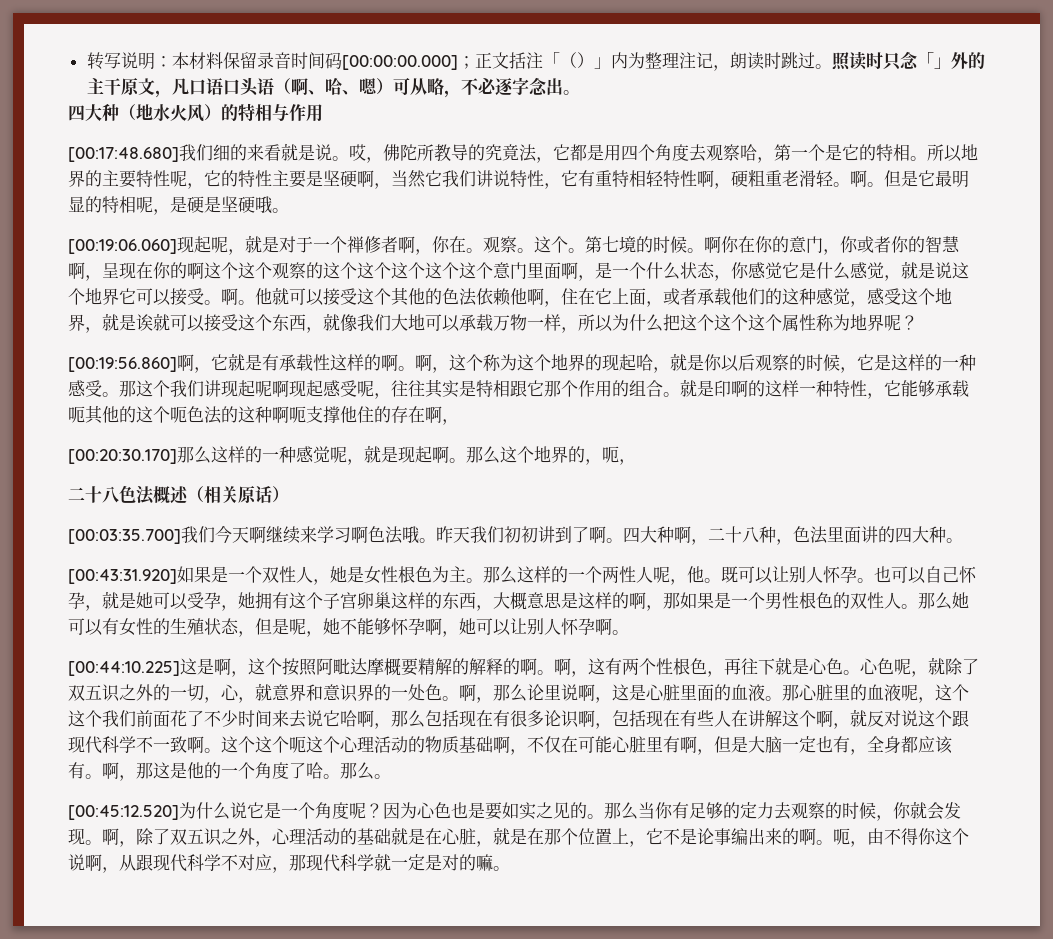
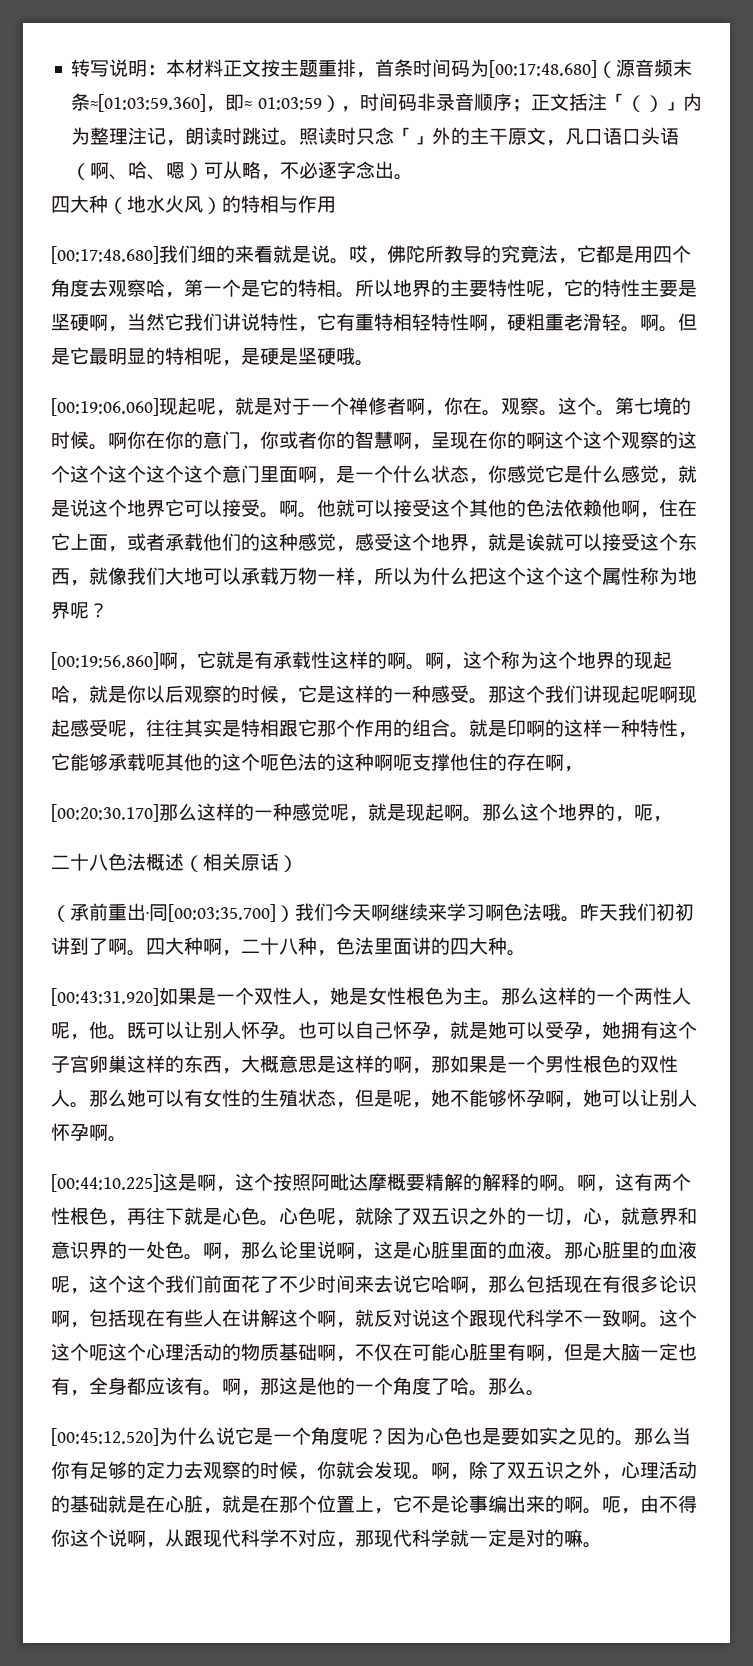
[222,52,458,70] 保留录音时间码[00:00:00.000] -> [223,59,693,78] [71,93,512,112] 正文按主题重排，首条时间码为[00:17:48.680]（源音频末条≈[01:03:59.360]，即≈ 01:03:59），时间码非录音顺序
[68,529,181,544] [00:03:35.700] -> [51,903,295,922] （承前重出·同[00:03:35.700]）

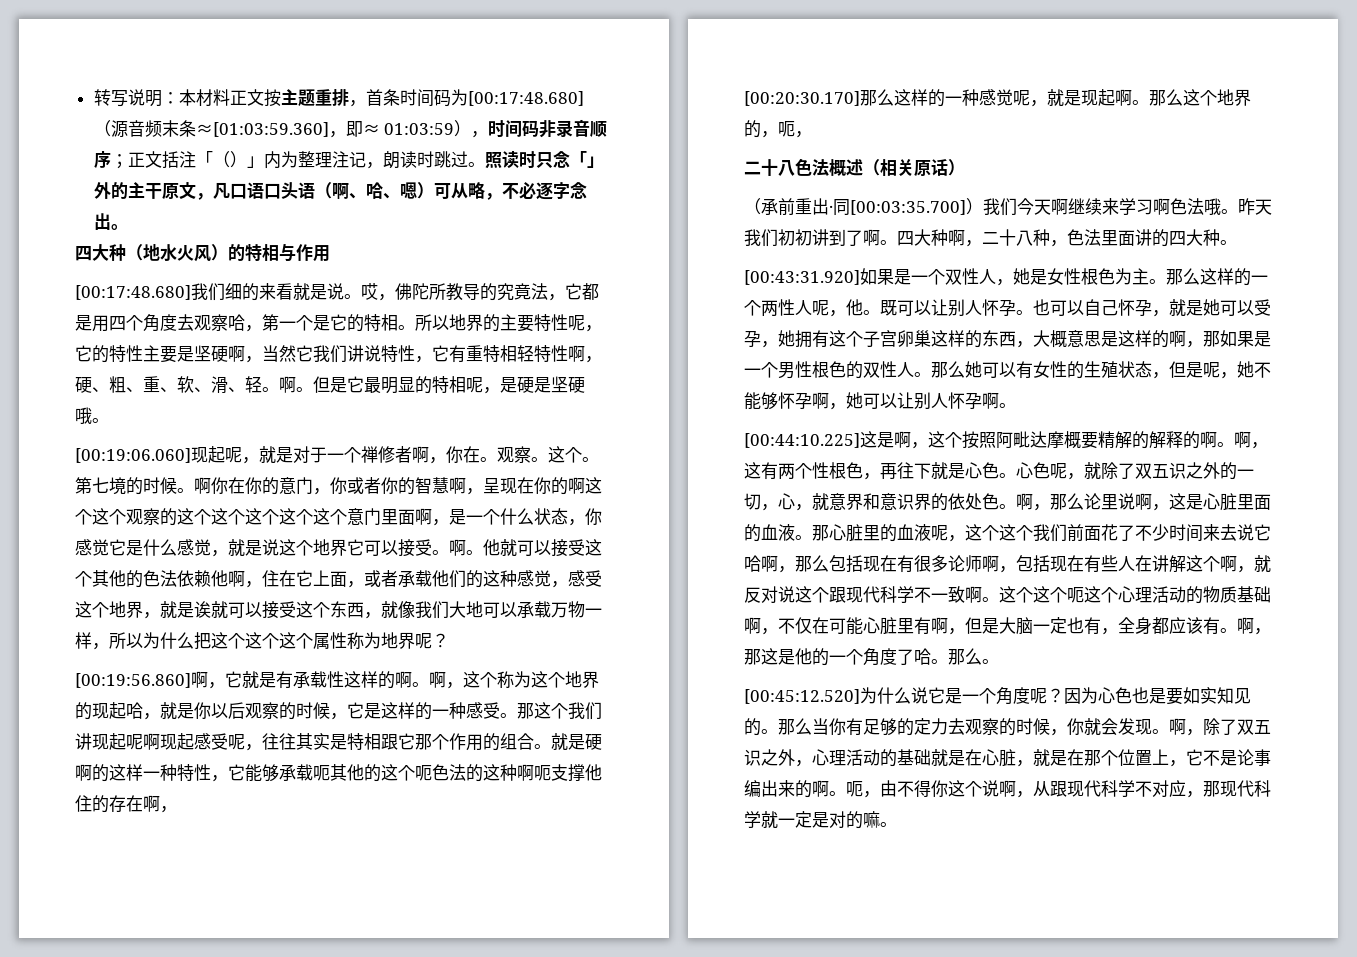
[526,313,602,331] 粗重老滑 -> [92,376,245,393] 、粗、重、软、滑、
[507,719,526,737] 印 -> [585,734,602,750] 硬
[127,1248,146,1257] 一 -> [948,493,965,510] 依
[678,1275,697,1293] 识 -> [965,555,982,572] 师
[558,1427,577,1445] 之 -> [1217,687,1234,704] 知

